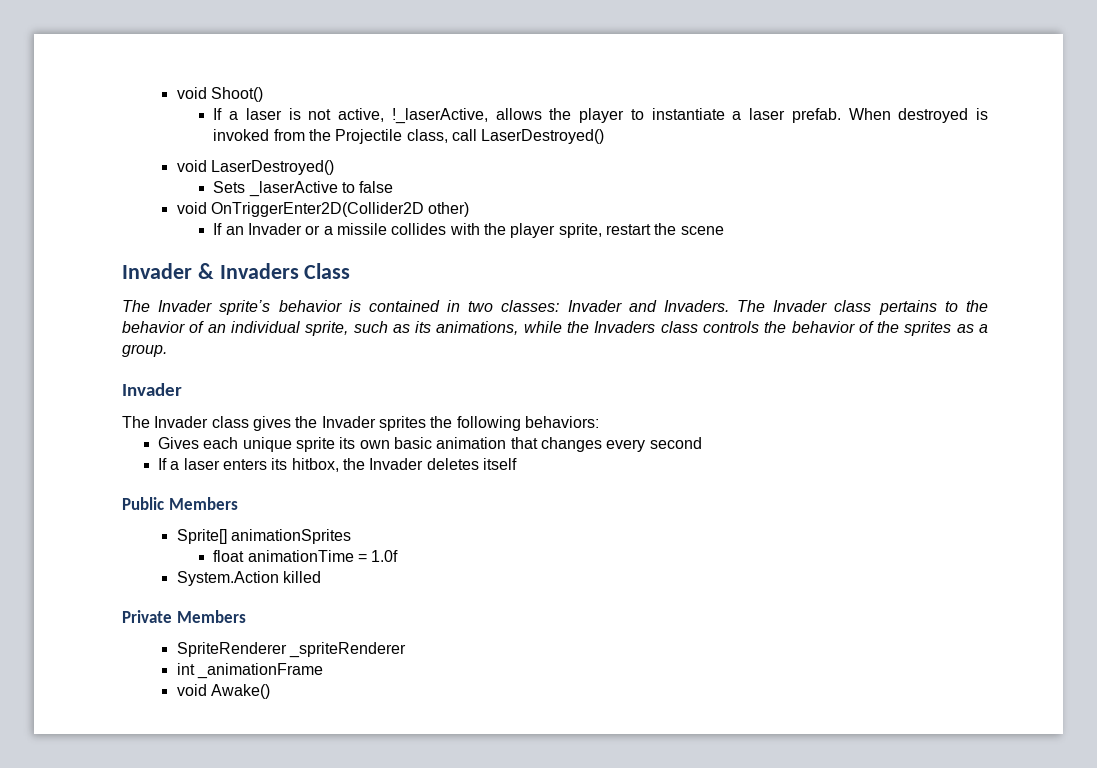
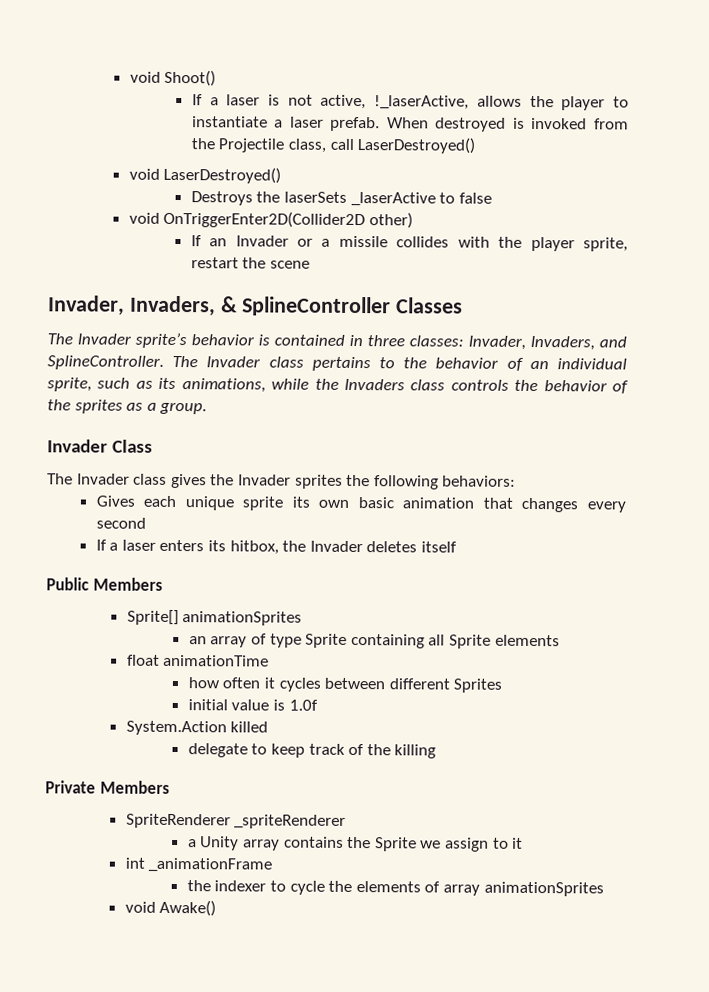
[213,181,246,193] Sets -> [190,191,347,206] Destroys the laserSets
[122,263,351,279] Invader & Invaders Class -> [48,295,464,317] Invader, Invaders, & SplineController Classes
[468,300,729,312] two classes: Invader and Invaders. -> [367,335,627,351] [47,355,164,370] three classes: Invader, Invaders, and SplineController.
(182, 389) none -> [112,439,154,453] Class
[213,550,399,562] [176,571,321,586] [122,610,246,623] [176,642,406,658] [176,663,323,679] float animationTime = 1.0f // System.Action killed // Private Members // SpriteRenderer _spriteRenderer // int _animationFrame -> [188,633,560,649] [126,654,270,667] [187,677,503,693] [187,699,318,711] [125,720,269,736] [187,743,437,759] [45,780,170,794] [125,813,347,829] [187,836,524,852] [124,857,273,873] [186,880,604,897] an array of type Sprite containing all Sprite elements // float animationTime // how often it cycles between different Sprites // initial value is 1.0f // System.Action killed // delegate to keep track of the killing // Private Members // SpriteRenderer _spriteRenderer // a Unity array contains the Sprite we assign to it // int _animationFrame // the indexer to cycle the elements of array animationSprites

